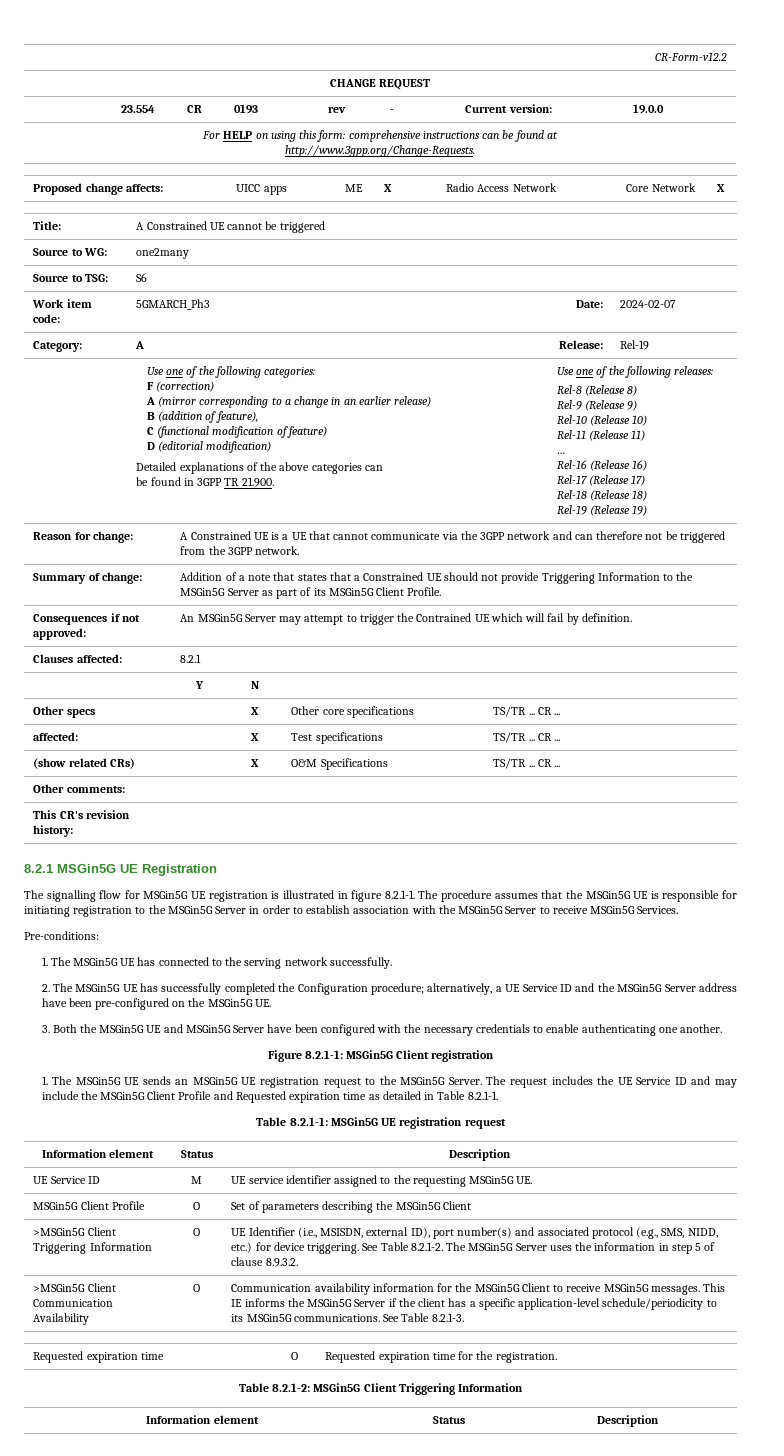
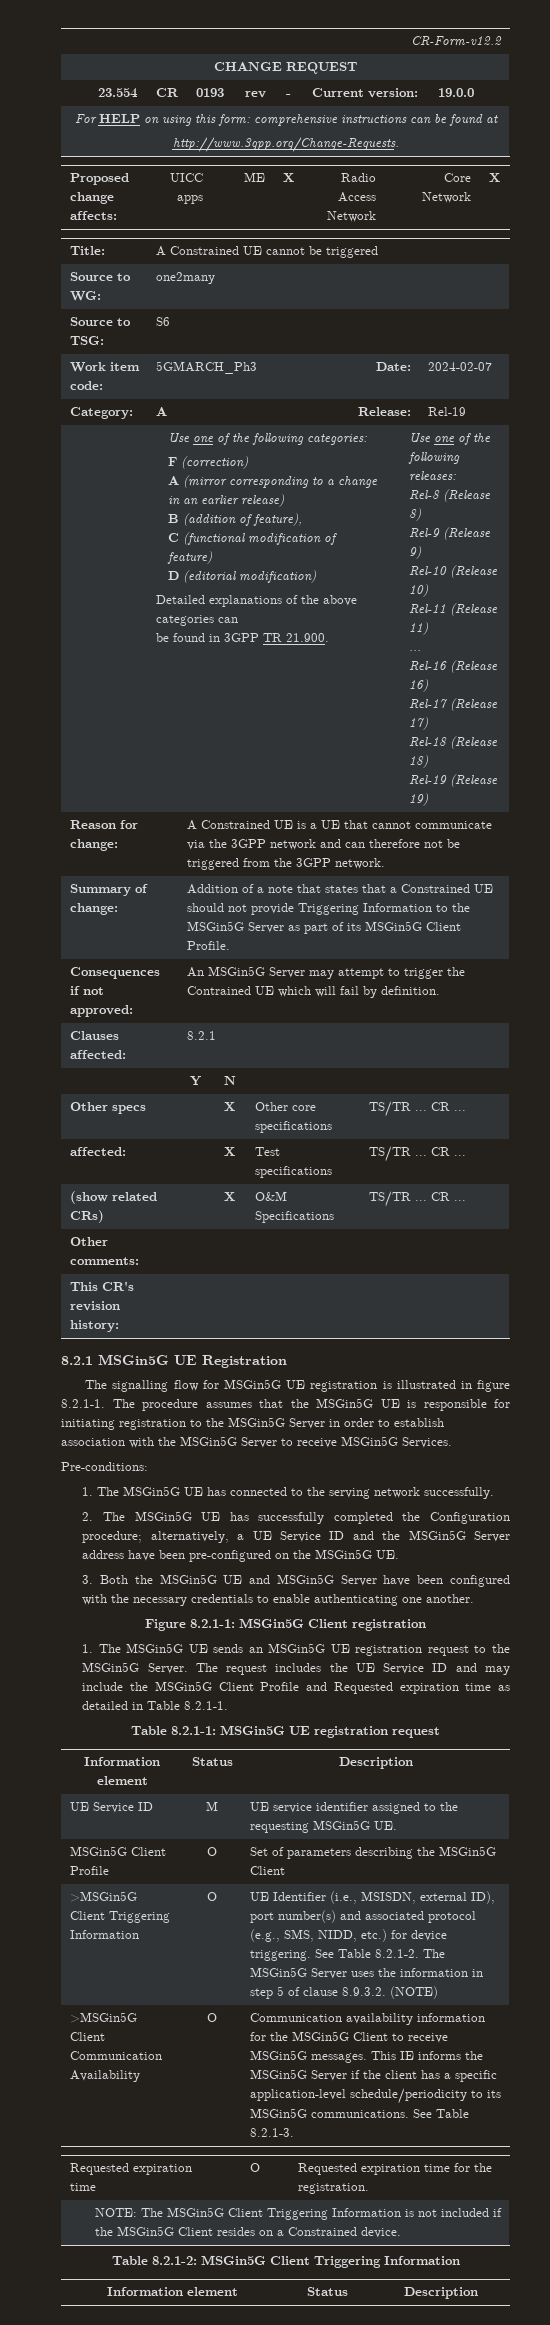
(298, 1262) none -> [389,1986,438,1999] (NOTE)
(557, 1357) none -> [95,2207,503,2220] [95,2226,402,2238] // NOTE: The MSGin5G Client Triggering Information is not included if the MSGin5G Client resides on a Constrained device.

